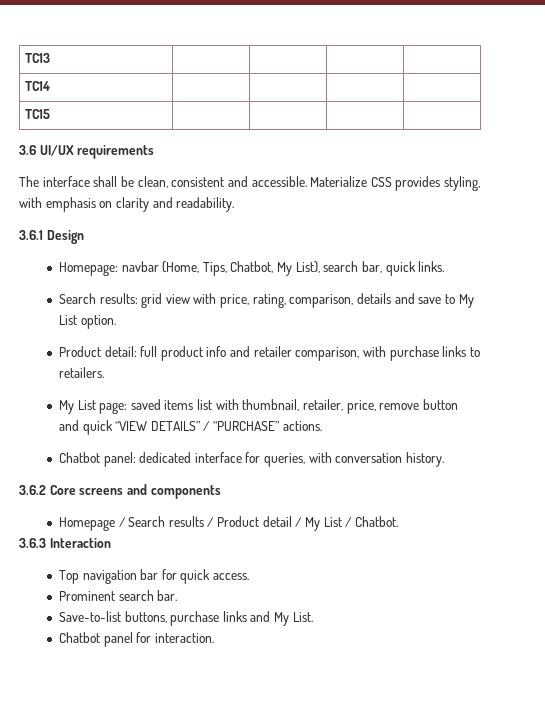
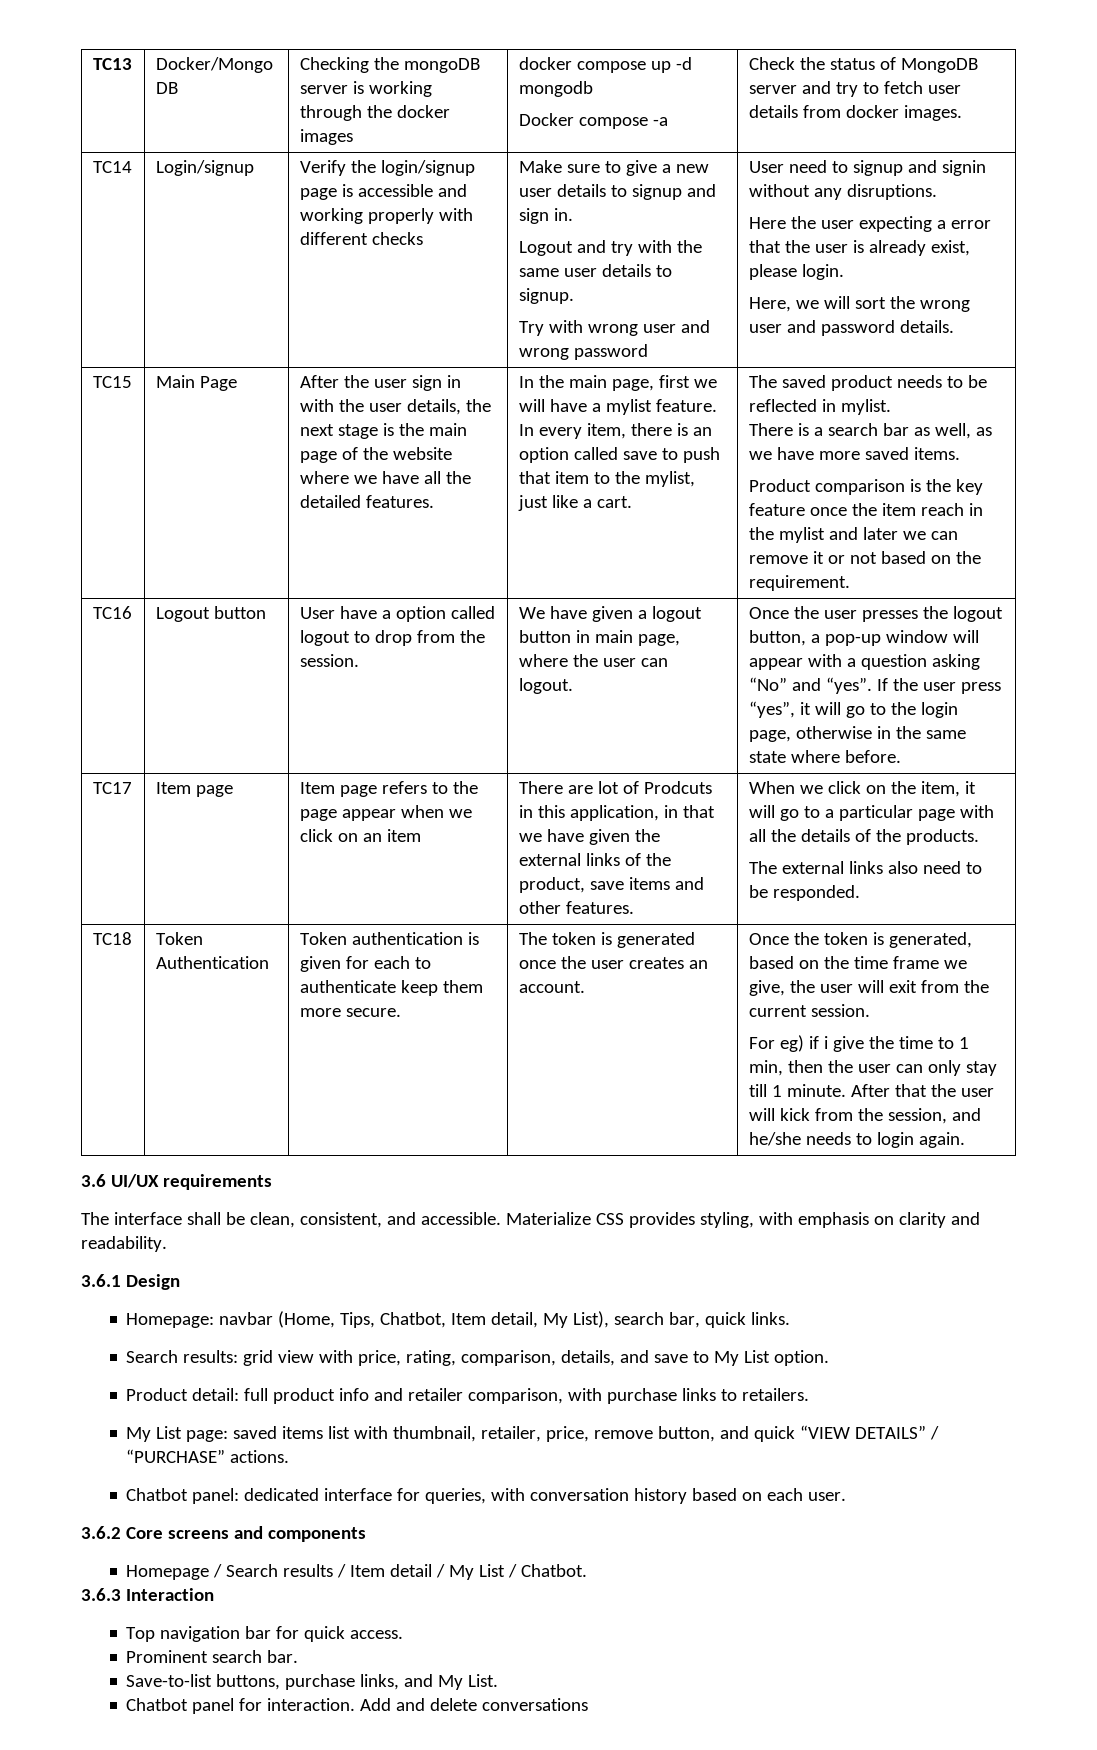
[25,81,51,91] [25,109,51,119] | | | // TC14 | | | | // TC15 | | | | -> [155,57,273,73] [155,82,178,94] [299,57,480,73] [299,81,432,97] [299,105,450,121] [299,129,353,145] [518,57,692,73] [518,81,593,97] [518,113,668,129] [748,57,978,73] [748,81,961,97] [748,105,962,121] [92,161,132,173] [155,160,254,176] [299,160,475,176] [299,184,467,200] [299,208,473,224] [299,232,423,245] [518,160,709,176] [518,184,716,200] [518,208,573,224] [518,240,702,256] [518,264,672,277] [518,288,574,304] [518,320,710,336] [518,344,648,360] [748,160,986,176] [748,184,937,200] [748,216,991,232] [748,240,970,256] [748,264,844,280] [748,296,970,312] [748,320,954,336] [92,376,132,388] [155,375,237,391] [299,375,461,391] [299,399,491,415] [299,423,467,439] [299,447,452,463] [299,471,471,484] [299,495,434,508] [518,375,717,391] [518,399,717,415] [518,423,712,439] [518,447,720,463] [518,471,695,487] [517,495,632,511] [748,375,987,391] [748,399,891,415] [748,423,992,439] [748,447,960,460] [748,479,983,495] [748,503,983,516] [748,527,958,543] [748,551,981,564] [748,575,850,591] [92,606,132,619] [155,606,266,622] [299,606,495,622] [299,630,485,646] [299,654,359,667] [518,606,702,622] [518,630,680,646] [518,654,668,667] [518,678,573,694] [748,606,1003,622] [748,630,979,646] [748,654,980,670] [748,677,1001,694] [748,701,958,718] [748,726,966,742] [748,750,901,763] [92,782,132,794] [155,782,233,797] [299,781,478,797] [299,805,472,821] [299,829,421,842] [518,781,712,794] [518,805,715,821] [518,829,660,845] [518,853,671,866] [518,877,704,893] [518,901,634,914] [748,781,976,797] [748,805,994,821] [748,829,979,845] [748,861,982,874] [748,885,860,901] [92,932,132,945] [155,932,203,945] [155,956,269,969] [299,932,479,945] [299,956,431,972] [299,980,483,996] [299,1008,401,1017] [518,932,695,948] [518,956,708,969] [518,981,585,993] [748,932,972,948] [748,956,967,969] [748,980,989,996] [748,1004,870,1017] [748,1035,969,1052] [748,1060,997,1076] [748,1084,994,1097] [748,1108,981,1124] [748,1132,965,1148] Docker/Mongo DB | Checking the mongoDB server is working through the docker images | docker compose up -d mongodb // Docker compose -a | Check the status of MongoDB server and try to fetch user details from docker images. // TC14 | Login/signup | Verify the login/signup page is accessible and working properly with different checks | Make sure to give a new user details to signup and sign in. // Logout and try with the same user details to signup. // Try with wrong user and wrong password | User need to signup and signin without any disruptions. // Here the user expecting a error that the user is already exist, please login. // Here, we will sort the wrong user and password details. // TC15 | Main Page | After the user sign in with the user details, the next stage is the main page of the website where we have all the detailed features. | In the main page, first we will have a mylist feature. In every item, there is an option called save to push that item to the mylist, just like a cart. | The saved product needs to be reflected in mylist. // There is a search bar as well, as we have more saved items. // Product comparison is the key feature once the item reach in the mylist and later we can remove it or not based on the requirement. // TC16 | Logout button | User have a option called logout to drop from the session. | We have given a logout button in main page, where the user can logout. | Once the user presses the logout button, a pop-up window will appear with a question asking “No” and “yes”. If the user press “yes”, it will go to the login page, otherwise in the same state where before. // TC17 | Item page | Item page refers to the page appear when we click on an item | There are lot of Prodcuts in this application, in that we have given the external links of the product, save items and other features. | When we click on the item, it will go to a particular page with all the details of the products. // The external links also need to be responded. // TC18 | Token Authentication | Token authentication is given for each to authenticate keep them more secure. | The token is generated once the user creates an account. | Once the token is generated, based on the time frame we give, the user will exit from the current session. // For eg) if i give the time to 1 min, then the user can only stay till 1 minute. After that the user will kick from the session, and he/she needs to login again.
[171,177,225,187] consistent -> [299,1212,382,1228] consistent,
(274, 267) none -> [451,1312,539,1328] Item detail,
[357,293,392,304] details -> [561,1350,616,1366] details,
[422,399,458,410] button -> [658,1426,716,1442] button,
[406,452,445,467] history. -> [634,1488,847,1504] history based on each user.
[217,516,260,527] Product -> [350,1565,386,1577] Item
[222,611,247,622] links -> [360,1674,400,1690] links,
(214, 638) none -> [360,1698,589,1711] Add and delete conversations

